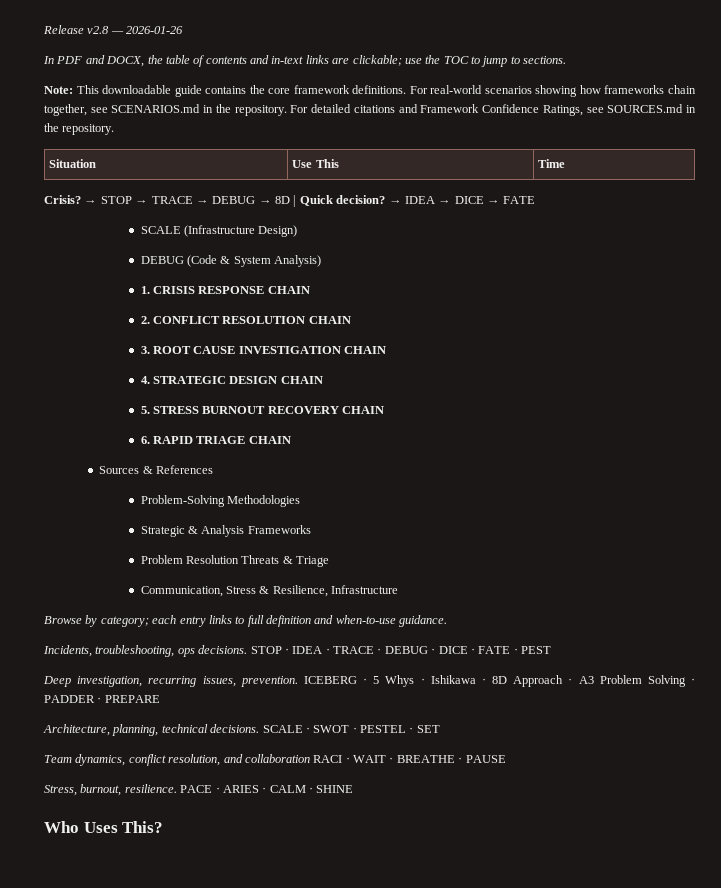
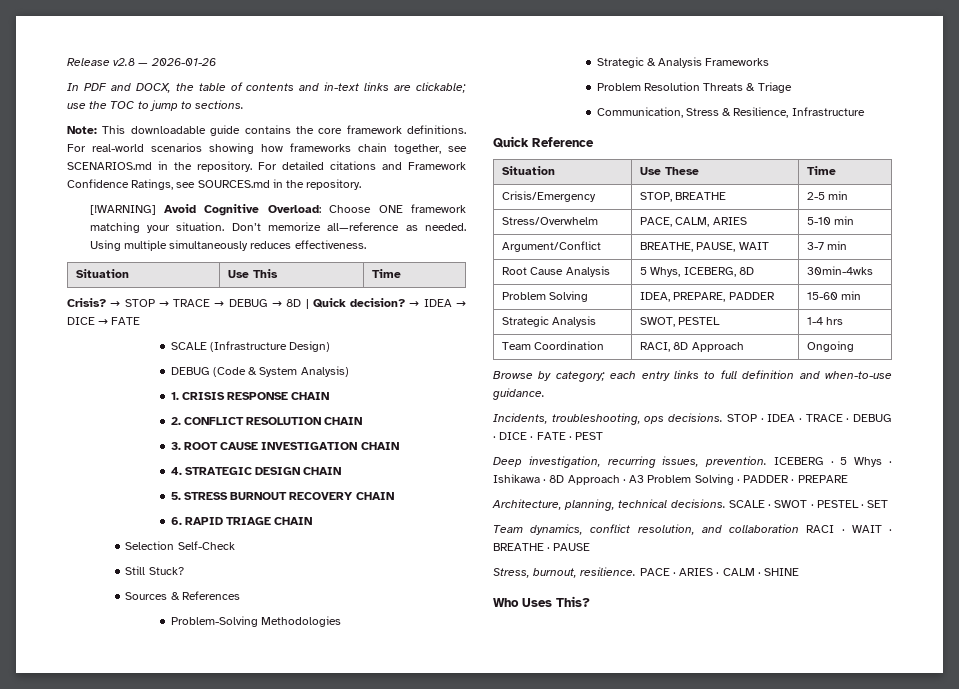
(115, 129) none -> [89,204,466,216] [89,222,466,233] [89,240,366,251] // [!WARNING] Avoid Cognitive Overload: Choose ONE framework matching your situation. Don’t memorize all—reference as needed. Using multiple simultaneously reduces effectiveness.
(291, 440) none -> [125,541,235,550] [125,566,184,575] // Selection Self-Check // Still Stuck?
(399, 589) none -> [493,136,594,148] [502,166,556,175] [640,167,700,175] [807,166,837,175] [502,191,597,202] [640,192,727,202] [807,191,849,200] [502,217,599,225] [640,217,747,227] [807,216,855,225] [502,241,602,252] [640,242,769,252] [807,241,848,250] [502,266,610,277] [640,267,754,277] [807,266,874,275] [502,291,589,302] [640,292,775,302] [807,291,862,300] [502,316,597,327] [640,317,721,327] [807,317,844,325] [502,341,605,350] [640,342,744,352] [807,341,855,352] // Quick Reference // Situation | Use These | Time // Crisis/Emergency | STOP, BREATHE | 2-5 min // Stress/Overwhelm | PACE, CALM, ARIES | 5-10 min // Argument/Conflict | BREATHE, PAUSE, WAIT | 3-7 min // Root Cause Analysis | 5 Whys, ICEBERG, 8D | 30min-4wks // Problem Solving | IDEA, PREPARE, PADDER | 15-60 min // Strategic Analysis | SWOT, PESTEL | 1-4 hrs // Team Coordination | RACI, 8D Approach | Ongoing

